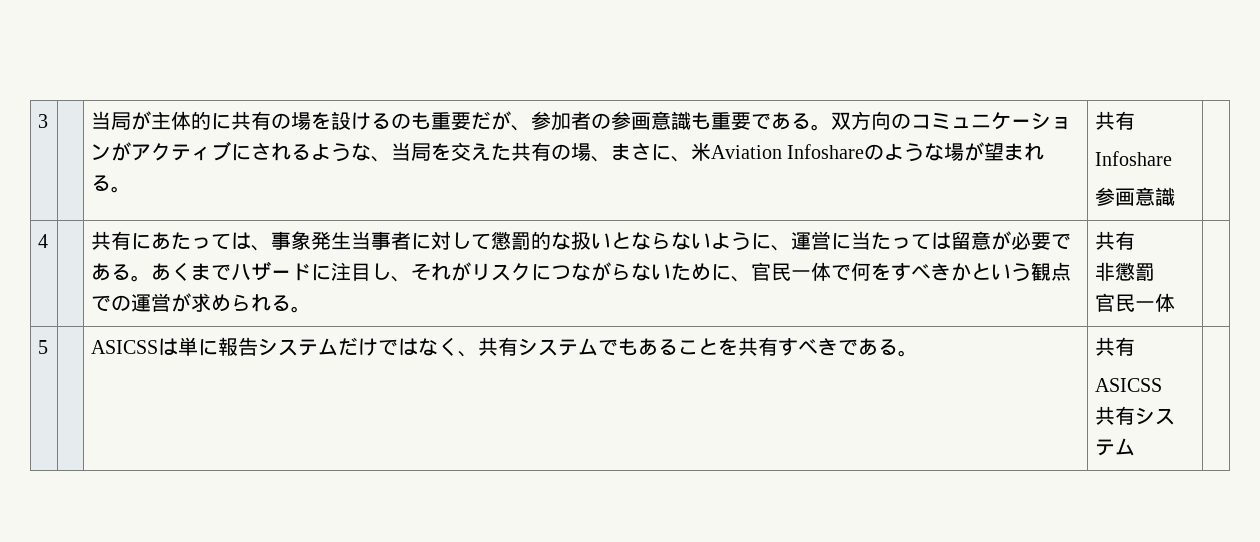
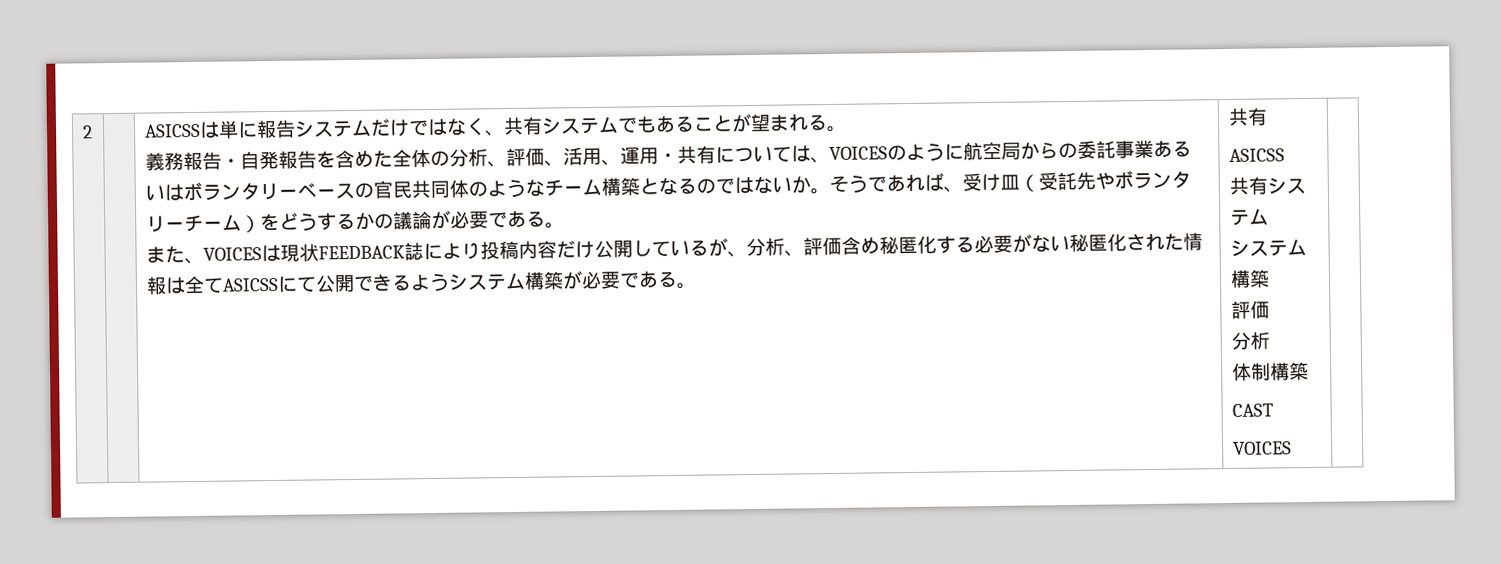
[38,114,49,128] [91,111,1072,131] [91,141,1045,162] [91,175,132,193] [1095,111,1136,130] [1095,151,1173,166] [1095,187,1176,206] [38,234,49,248] [91,231,1072,251] [91,261,1072,282] [91,293,312,313] [1095,231,1136,250] [1095,262,1156,281] [1095,293,1176,312] [38,340,49,354] 3 | | 当局が主体的に共有の場を設けるのも重要だが、参加者の参画意識も重要である。双方向のコミュニケーションがアクティブにされるような、当局を交えた共有の場、まさに、米Aviation Infoshareのような場が望まれる。 | 共有 // Infoshare // 参画意識 | // 4 | | 共有にあたっては、事象発生当事者に対して懲罰的な扱いとならないように、運営に当たっては留意が必要である。あくまでハザードに注目し、それがリスクにつながらないために、官民一体で何をすべきかという観点での運営が求められる。 | 共有 // 非懲罰 // 官民一体 | // 5 -> [81,125,93,139] 2
[718,337,839,356] を共有すべき -> [730,113,847,133] [144,139,1192,171] [144,170,1191,202] [145,210,565,233] [145,232,1203,265] [145,270,621,295] が望まれる。 // 義務報告・自発報告を含めた全体の分析、評価、活用、運用・共有については、VOICESのように航空局からの委託事業あるいはボランタリーベースの官民共同体のようなチーム構築となるのではないか。そうであれば、受け皿（受託先やボランタリーチーム）をどうするかの議論が必要である。 // また、VOICESは現状FEEDBACK誌により投稿内容だけ公開しているが、分析、評価含め秘匿化する必要がない秘匿化された情報は全てASICSSにて公開できるようシステム構築が必要
(1136, 447) none -> [1229,239,1307,257] [1229,269,1270,288] [1230,300,1270,319] [1230,331,1270,350] [1231,362,1309,381] [1231,403,1274,417] [1232,441,1292,455] // システム構築 // 評価 // 分析 // 体制構築 // CAST // VOICES

